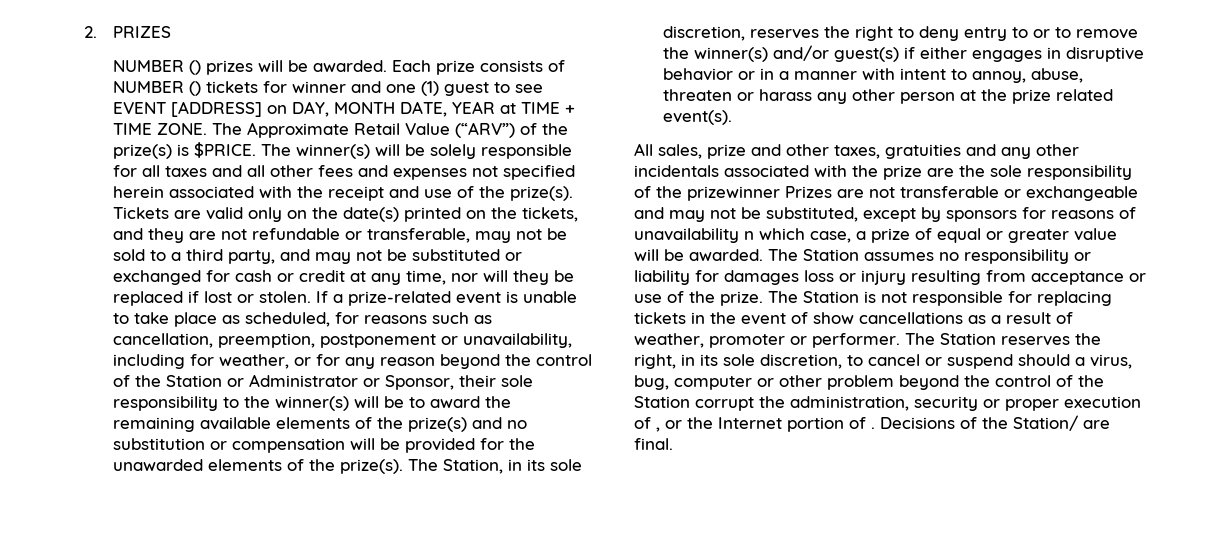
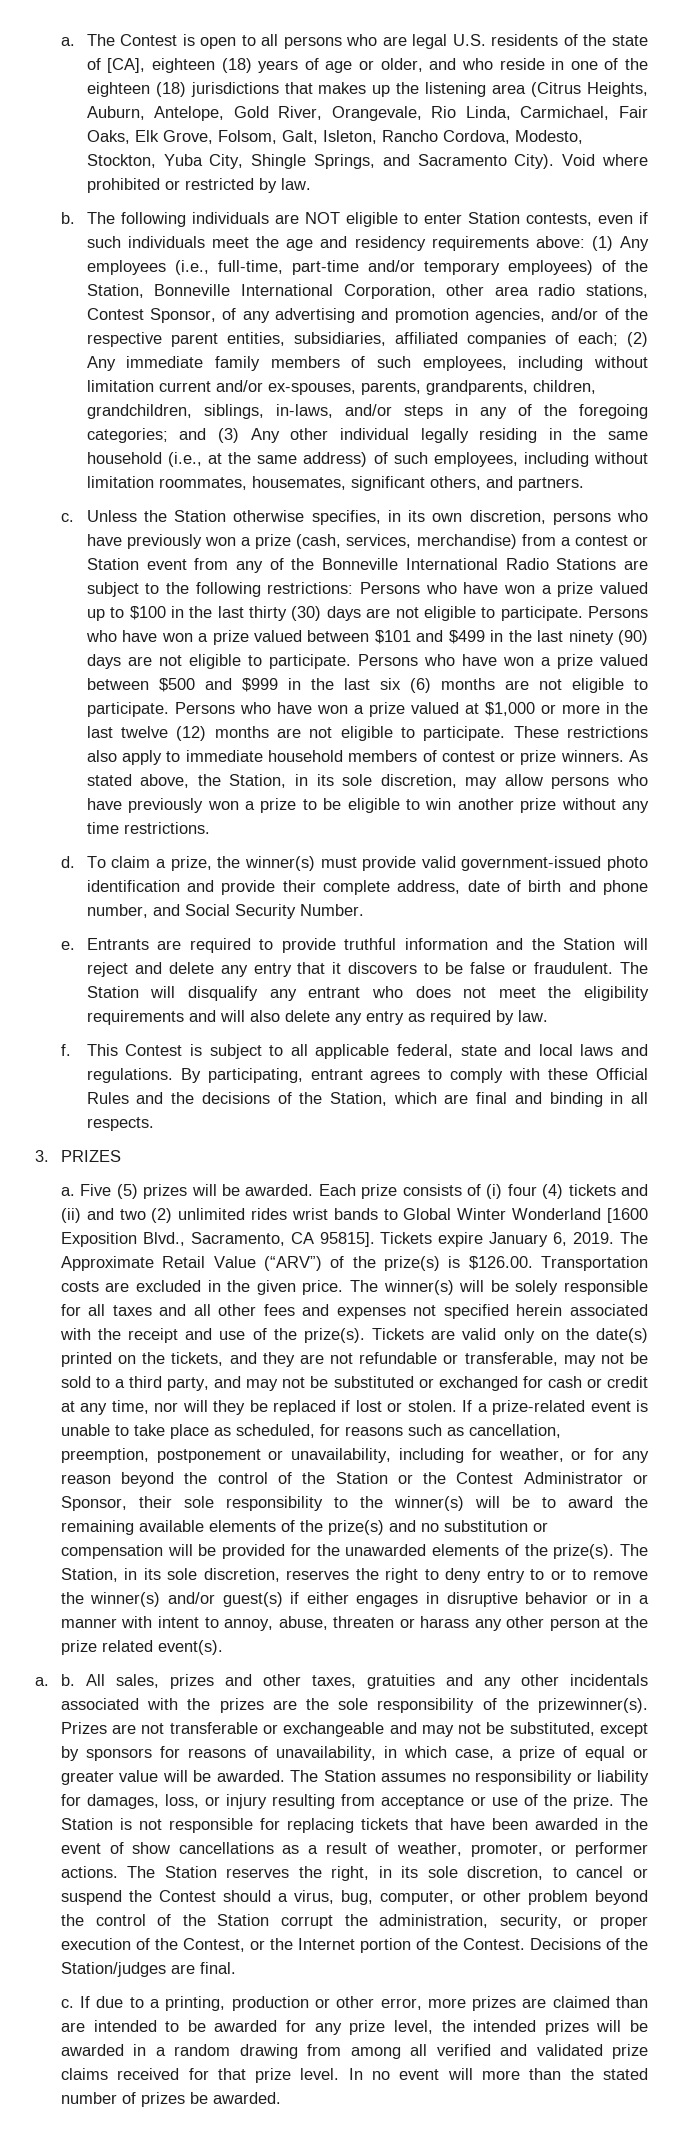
[84,26,172,38] [113,60,202,75] 2. PRIZES // NUMBER () -> [60,34,648,49] [86,58,648,73] [86,82,648,97] [86,106,648,121] [86,130,583,144] [86,154,648,169] [86,178,311,193] [60,212,648,227] [86,236,649,251] [86,260,648,275] [86,284,648,299] [86,308,648,323] [86,332,648,347] [86,356,648,371] [86,380,596,395] [86,404,648,419] [86,428,648,443] [86,452,649,467] [86,476,584,491] [60,510,648,525] [86,534,648,549] [86,558,648,573] [86,582,648,597] [86,606,648,621] [85,630,648,645] [86,654,648,669] [86,678,648,693] [86,702,648,717] [86,726,648,741] [86,750,648,765] [86,774,648,789] [86,798,649,813] [86,822,210,834] [60,856,648,871] [86,880,648,895] [86,904,364,919] [60,938,648,953] [86,962,648,977] [86,986,650,1001] [86,1010,548,1025] [60,1044,648,1059] [86,1068,648,1083] [86,1092,648,1107] [86,1117,154,1131] [35,1150,121,1162] [60,1184,138,1199] a. The Contest is open to all persons who are legal U.S. residents of the state of [CA], eighteen (18) years of age or older, and who reside in one of the eighteen (18) jurisdictions that makes up the listening area (Citrus Heights, Auburn, Antelope, Gold River, Orangevale, Rio Linda, Carmichael, Fair Oaks, Elk Grove, Folsom, Galt, Isleton, Rancho Cordova, Modesto, Stockton, Yuba City, Shingle Springs, and Sacramento City). Void where prohibited or restricted by law. // b. The following individuals are NOT eligible to enter Station contests, even if such individuals meet the age and residency requirements above: (1) Any employees (i.e., full-time, part-time and/or temporary employees) of the Station, Bonneville International Corporation, other area radio stations, Contest Sponsor, of any advertising and promotion agencies, and/or of the respective parent entities, subsidiaries, affiliated companies of each; (2) Any immediate family members of such employees, including without limitation current and/or ex-spouses, parents, grandparents, children, grandchildren, siblings, in-laws, and/or steps in any of the foregoing categories; and (3) Any other individual legally residing in the same household (i.e., at the same address) of such employees, including without limitation roommates, housemates, significant others, and partners. // c. Unless the Station otherwise specifies, in its own discretion, persons who have previously won a prize (cash, services, merchandise) from a contest or Station event from any of the Bonneville International Radio Stations are subject to the following restrictions: Persons who have won a prize valued up to $100 in the last thirty (30) days are not eligible to participate. Persons who have won a prize valued between $101 and $499 in the last ninety (90) days are not eligible to participate. Persons who have won a prize valued between $500 and $999 in the last six (6) months are not eligible to participate. Persons who have won a prize valued at $1,000 or more in the last twelve (12) months are not eligible to participate. These restrictions also apply to immediate household members of contest or prize winners. As stated above, the Station, in its sole discretion, may allow persons who have previously won a prize to be eligible to win another prize without any time restrictions. // d. To claim a prize, the winner(s) must provide valid government-issued photo identification and provide their complete address, date of birth and phone number, and Social Security Number. // e. Entrants are required to provide truthful information and the Station will reject and delete any entry that it discovers to be false or fraudulent. The Station will disqualify any entrant who does not meet the eligibility requirements and will also delete any entry as required by law. // f. This Contest is subject to all applicable federal, state and local laws and regulations. By participating, entrant agrees to comply with these Official Rules and the decisions of the Station, which are final and binding in all respects. // 3. PRIZES // a. Five (5)
[113,81,544,96] [113,101,576,117] [113,123,208,135] NUMBER () tickets for winner and one (1) guest to see EVENT [ADDRESS] on DAY, MONTH DATE, YEAR at TIME + TIME ZONE. -> [486,1184,648,1199] [60,1208,648,1223] [60,1232,615,1247] (i) four (4) tickets and (ii) and two (2) unlimited rides wrist bands to Global Winter Wonderland [1600 Exposition Blvd., Sacramento, CA 95815]. Tickets expire January 6, 2019.
[194,142,257,158] $PRICE. -> [468,1256,648,1271] [60,1280,344,1295] $126.00. Transportation costs are excluded in the given price.
(245, 382) none -> [423,1472,514,1484] the Contest
(733, 117) none -> [35,1674,75,1686] a. b.
[707,144,746,159] prize -> [169,1674,214,1689] prizes
[883,165,922,180] prize -> [219,1698,264,1713] prizes
[687,186,780,201] prizewinner -> [537,1698,648,1713] prizewinner(s).
[634,228,754,243] unavailability n -> [275,1746,397,1761] unavailability, in
[724,270,834,285] damages loss -> [86,1794,200,1809] damages, loss,
(686, 318) none -> [414,1818,598,1830] that have been awarded
[709,333,900,348] promoter or performer. -> [470,1842,649,1857] [60,1866,118,1878] promoter, or performer actions.
(1013, 361) none -> [128,1890,216,1902] the Contest
[674,376,752,390] computer -> [379,1891,454,1905] computer,
[914,396,978,411] security -> [499,1914,562,1929] security,
[656,427,660,432] , -> [154,1938,245,1952] the Contest,
[871,427,875,429] . -> [434,1938,525,1950] the Contest.
[1013,415,1078,431] Station/ -> [60,1962,166,1977] Station/judges
(673, 444) none -> [60,1996,648,2011] [60,2020,649,2035] [60,2044,649,2059] [60,2068,648,2083] [60,2092,281,2107] // c. If due to a printing, production or other error, more prizes are claimed than are intended to be awarded for any prize level, the intended prizes will be awarded in a random drawing from among all verified and validated prize claims received for that prize level. In no event will more than the stated number of prizes be awarded.

